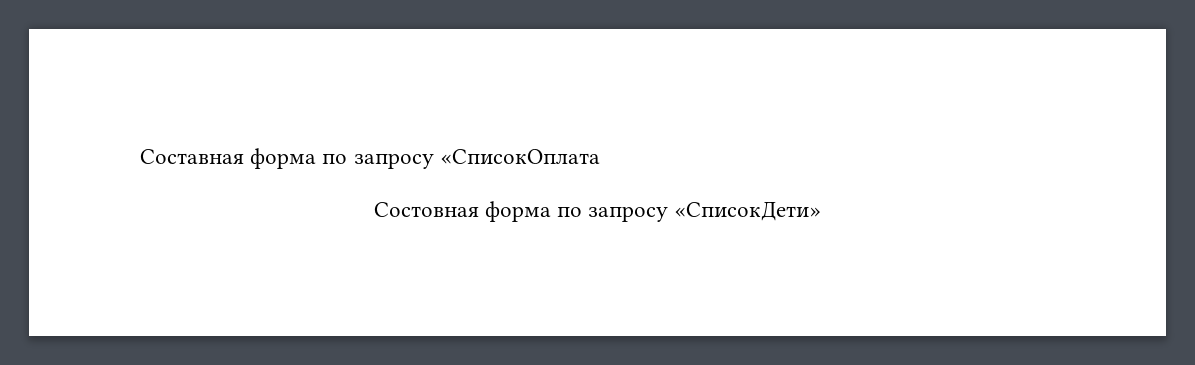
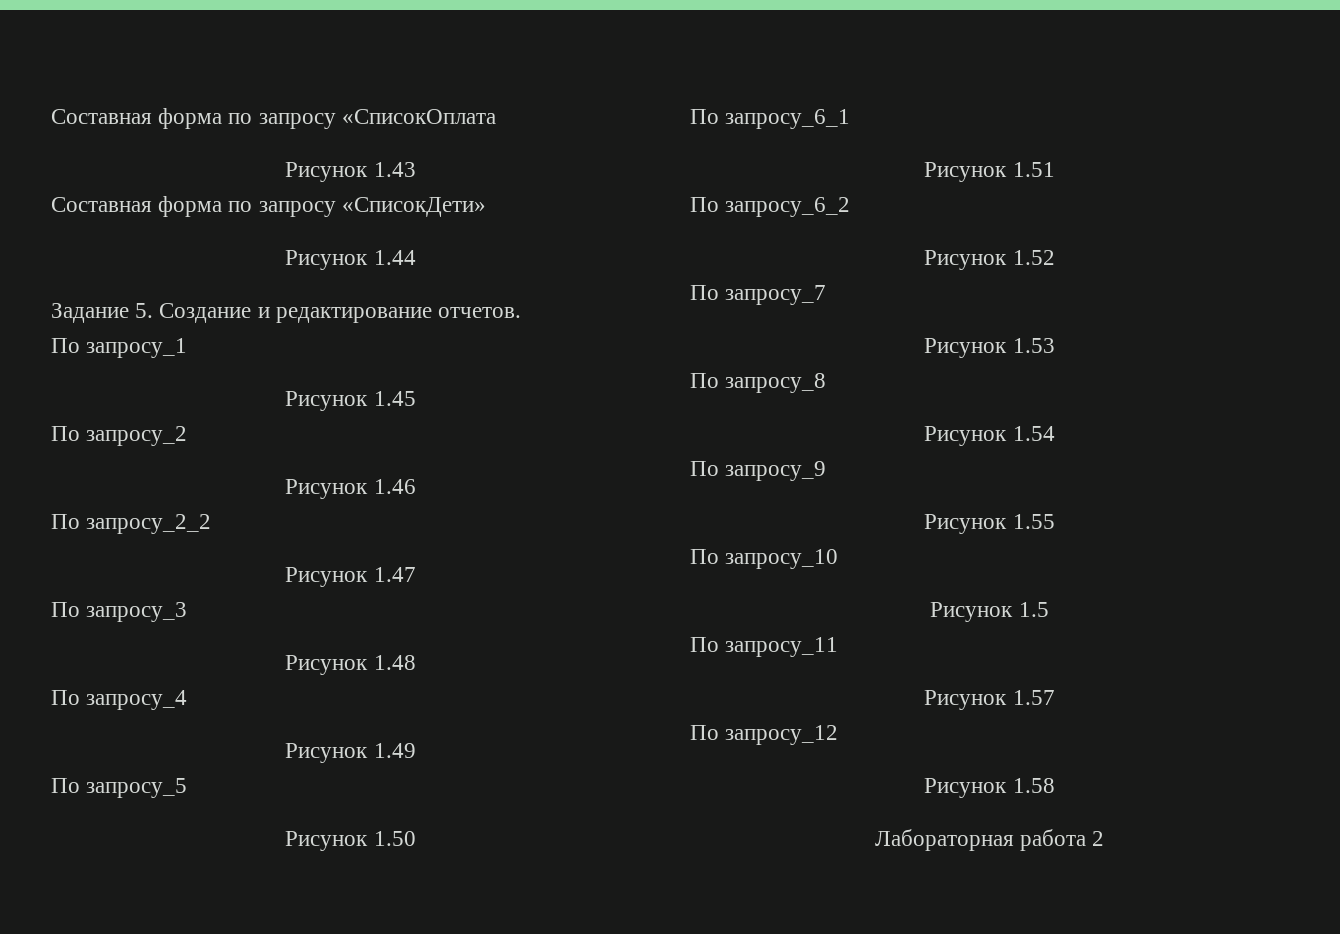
[373,202,479,217] Состовная -> [285,162,416,182] [51,197,152,212] Рисунок 1.43 // Составная
(822, 211) none -> [285,250,416,270] [51,303,522,323] [51,338,188,358] [285,391,416,411] [51,426,188,446] [285,479,416,499] [51,514,212,534] [285,567,416,587] [51,602,188,622] [285,655,416,675] [51,690,188,710] [285,743,416,763] [51,778,188,798] [285,831,416,851] [690,109,851,129] [924,162,1055,182] [690,197,851,217] [924,250,1055,270] [690,285,827,305] [924,338,1055,358] [690,373,827,393] [924,426,1055,446] [690,461,827,481] [924,514,1055,534] [690,549,839,569] [930,602,1049,622] [690,637,839,657] [924,690,1055,710] [690,725,839,745] [924,778,1055,798] [874,829,1105,851] // Рисунок 1.44 // Задание 5. Создание и редактирование отчетов. // По запросу_1 // Рисунок 1.45 // По запросу_2 // Рисунок 1.46 // По запросу_2_2 // Рисунок 1.47 // По запросу_3 // Рисунок 1.48 // По запросу_4 // Рисунок 1.49 // По запросу_5 // Рисунок 1.50 // По запросу_6_1 // Рисунок 1.51 // По запросу_6_2 // Рисунок 1.52 // По запросу_7 // Рисунок 1.53 // По запросу_8 // Рисунок 1.54 // По запросу_9 // Рисунок 1.55 // По запросу_10 // Рисунок 1.5 // По запросу_11 // Рисунок 1.57 // По запросу_12 // Рисунок 1.58 // Лабораторная работа 2

